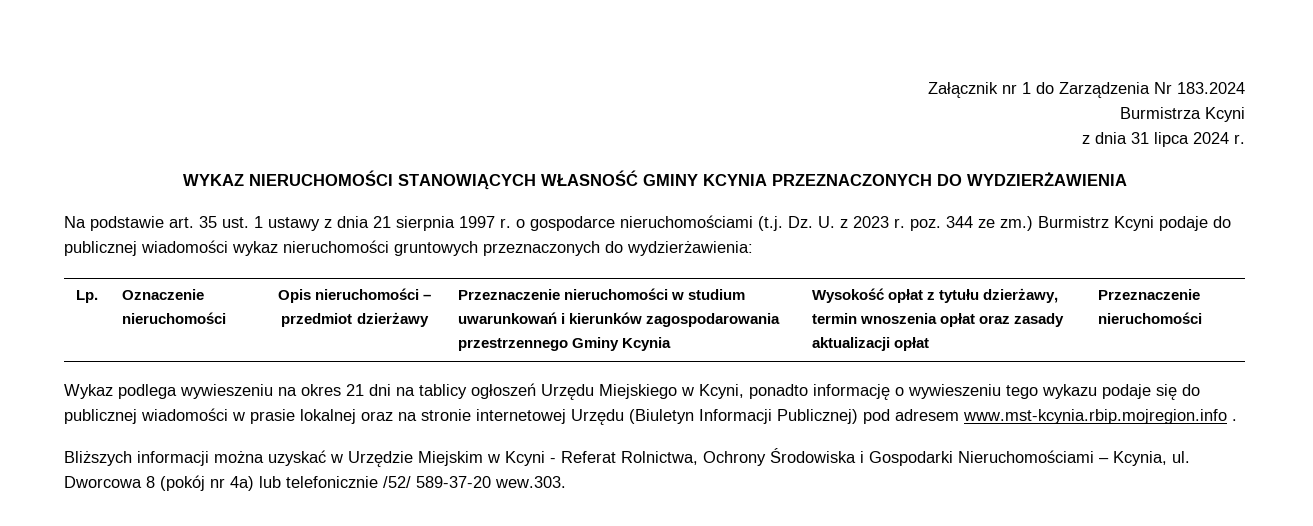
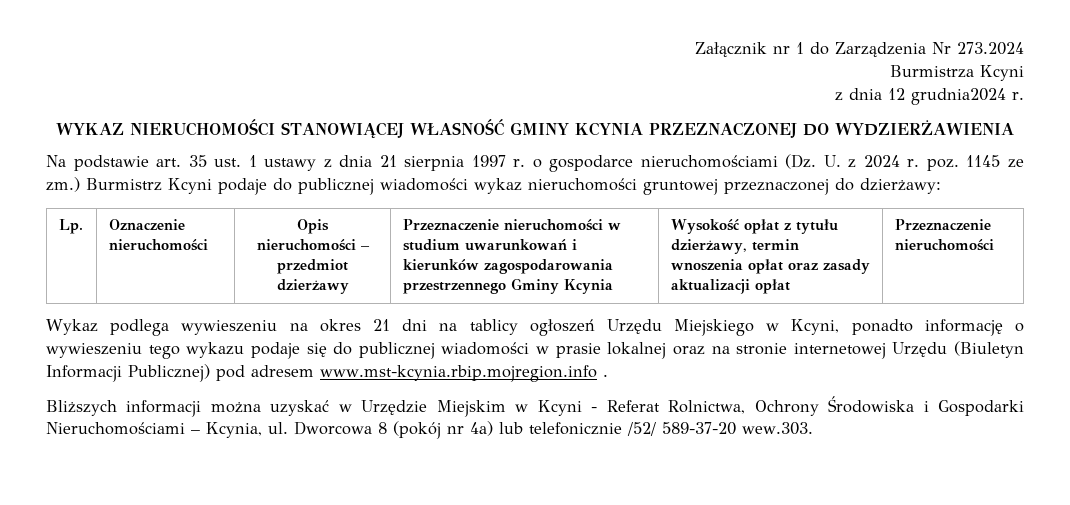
[1177,82,1245,94] 183.2024 -> [957,42,1024,55] 273.2024
[1131,132,1229,147] 31 lipca 2024 -> [888,88,1007,105] 12 grudnia2024
[397,174,536,190] STANOWIĄCYCH -> [281,122,405,139] STANOWIĄCEJ
[771,174,932,186] PRZEZNACZONYCH -> [649,122,797,138] PRZEZNACZONEJ
[758,216,813,231] (t.j. Dz. -> [785,154,817,169] (Dz.
[853,216,889,228] 2023 -> [863,155,900,168] 2024
[946,216,973,228] 344 -> [966,155,1001,167] 1145
[394,241,753,256] gruntowych przeznaczonych do wydzierżawienia: -> [643,178,941,195] gruntowej przeznaczonej do dzierżawy:

